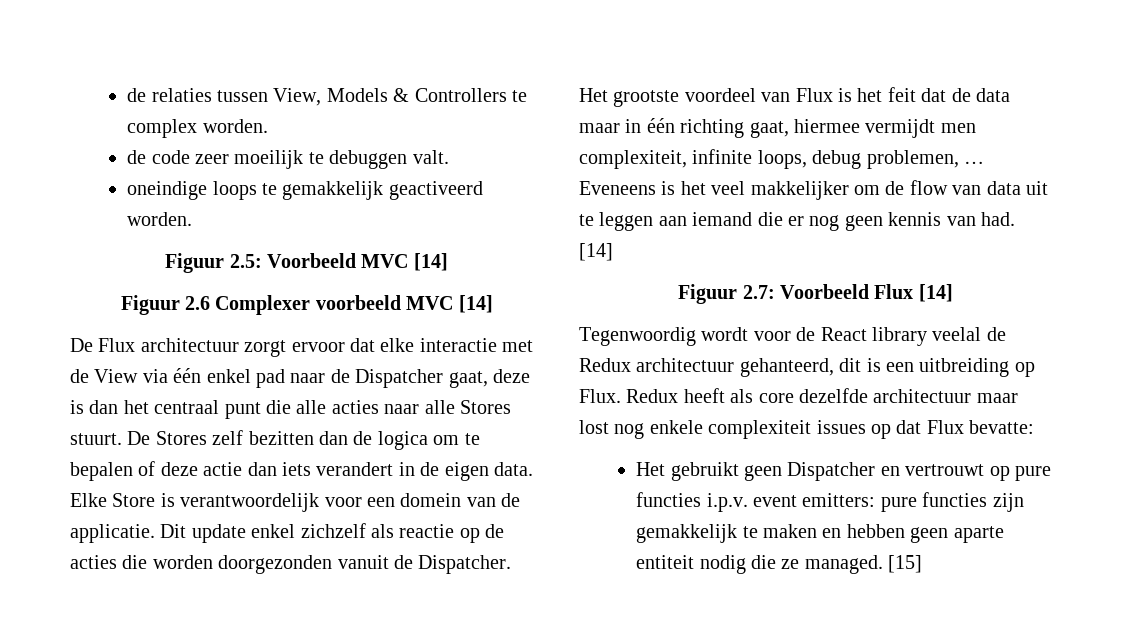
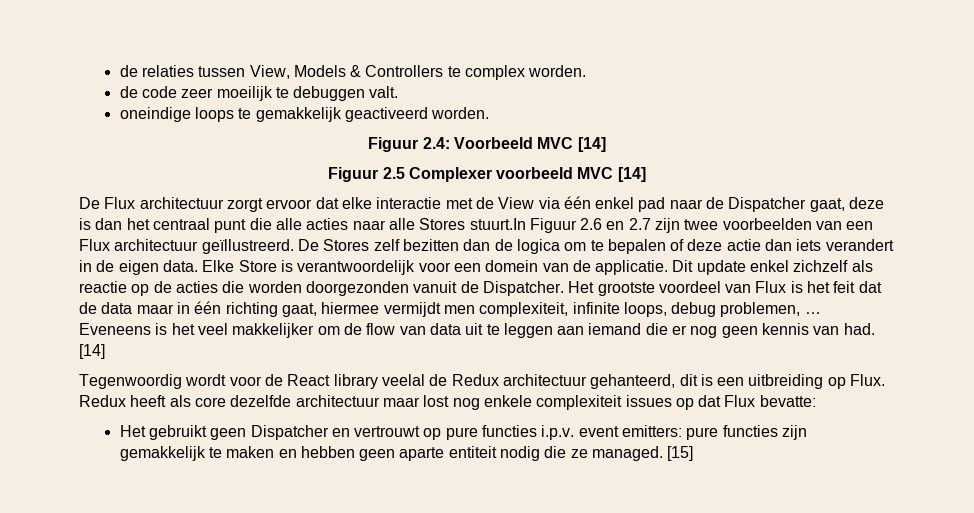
[229,254,262,268] 2.5: -> [422,137,450,149] 2.4:
[184,296,210,310] 2.6 -> [382,167,405,179] 2.5
[70,433,122,445] stuurt. -> [469,218,874,233] [79,239,294,254] stuurt.In Figuur 2.6 en 2.7 zijn twee voorbeelden van een Flux architectuur geïllustreerd.
[678,284,953,304] // Figuur 2.7: Voorbeeld Flux [14] -> (105, 351) none

